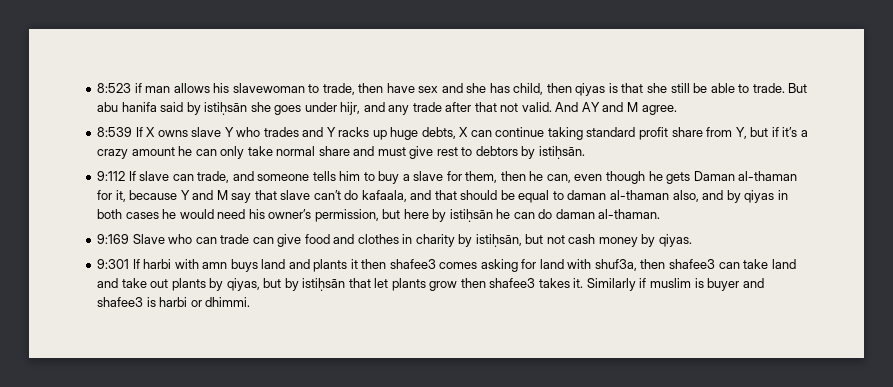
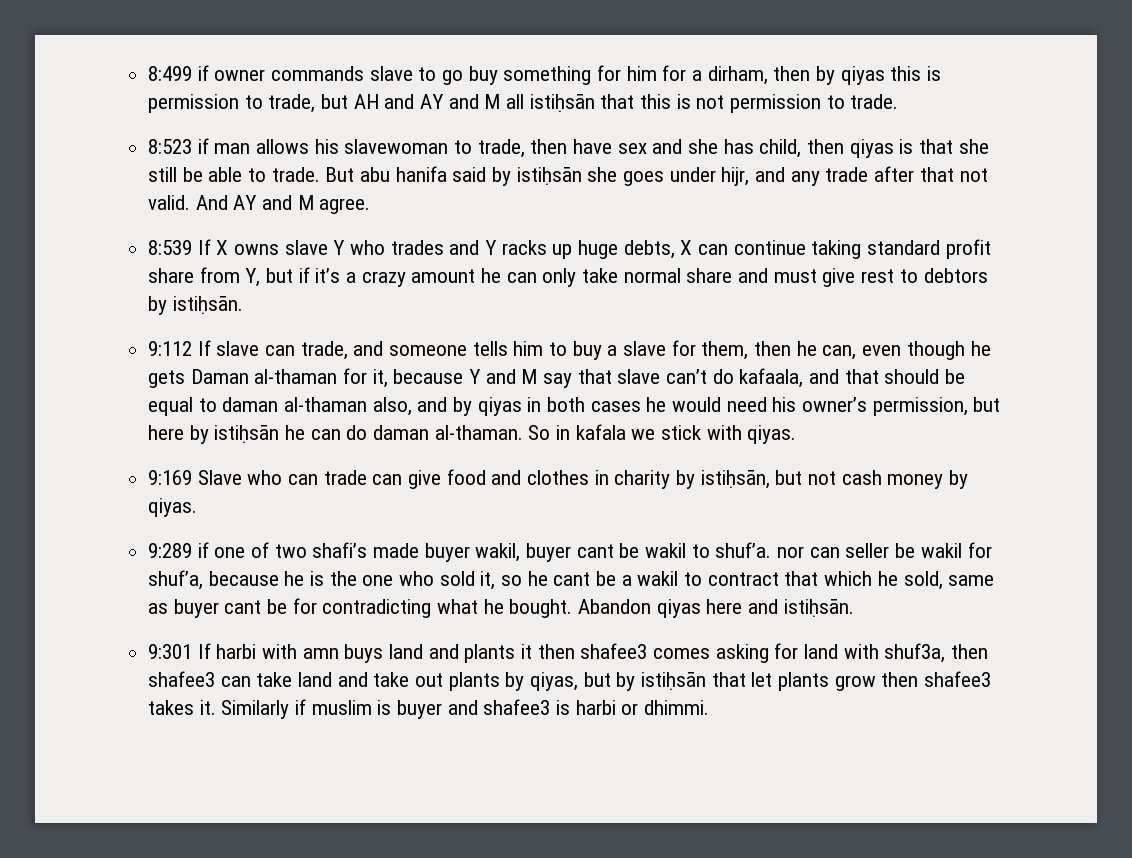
(97, 88) none -> [148,65,942,85] [148,94,899,113] 8:499 if owner commands slave to go buy something for him for a dirham, then by qiyas this is permission to trade, but AH and AY and M all istiḥsān that this is not permission to trade. //
(661, 214) none -> [528,424,797,444] So in kafala we stick with qiyas.
(692, 240) none -> [148,542,992,562] [148,570,995,590] [148,598,854,618] // 9:289 if one of two shafi’s made buyer wakil, buyer cant be wakil to shuf’a. nor can seller be wakil for shuf’a, because he is the one who sold it, so he cant be a wakil to contract that which he sold, same as buyer cant be for contradicting what he bought. Abandon qiyas here and istiḥsān.

